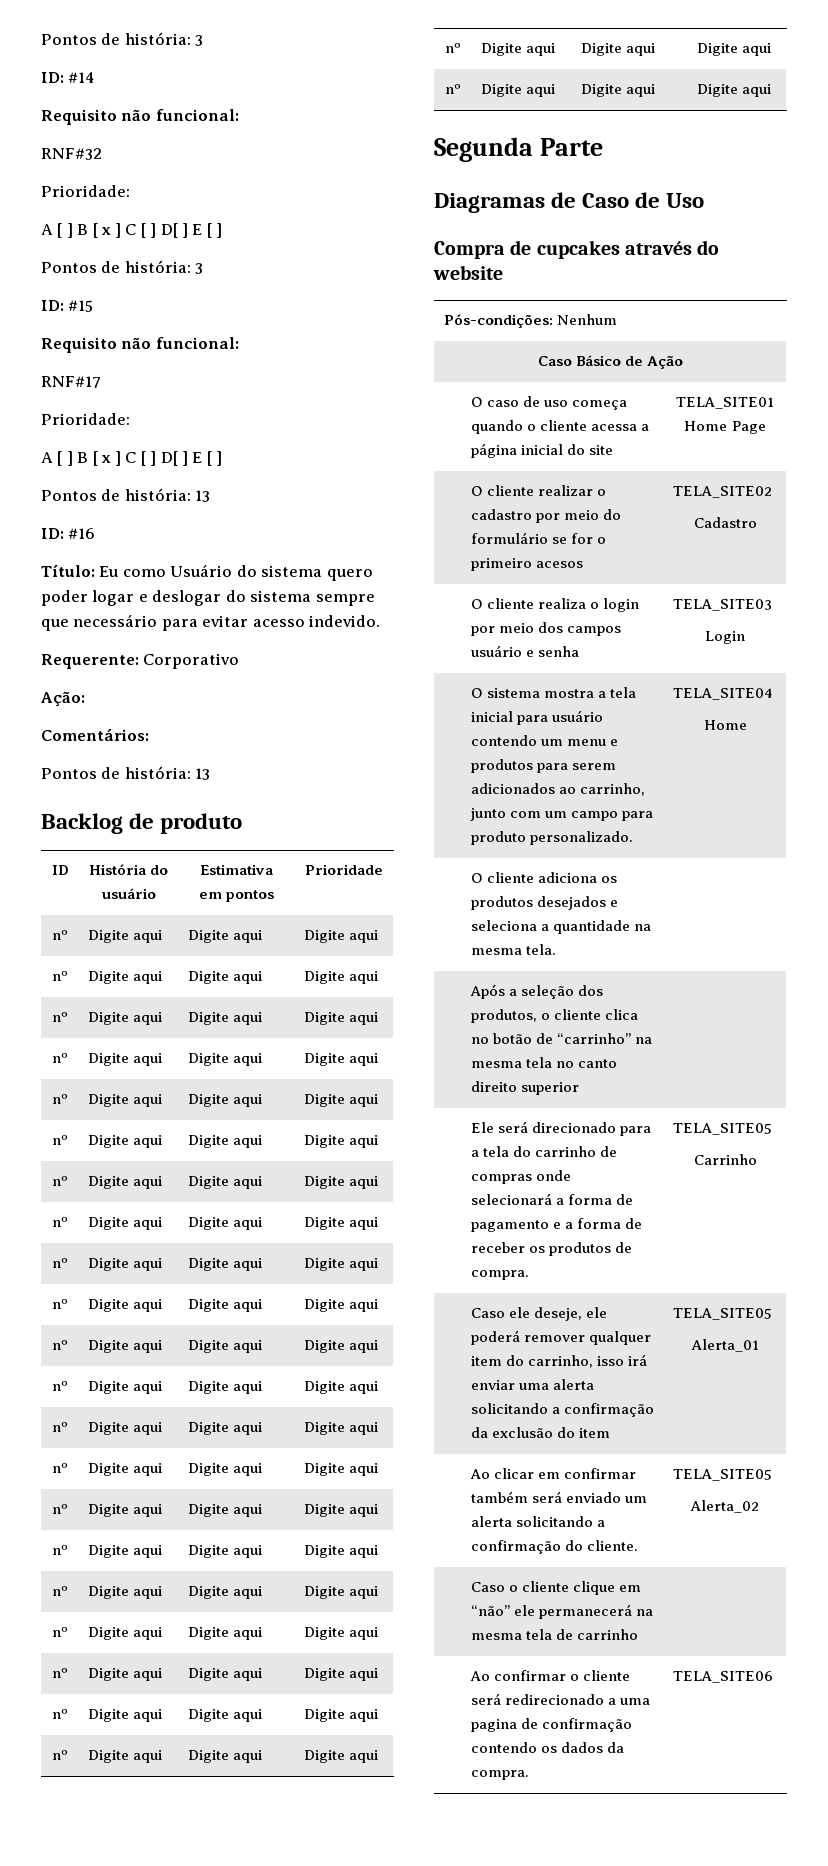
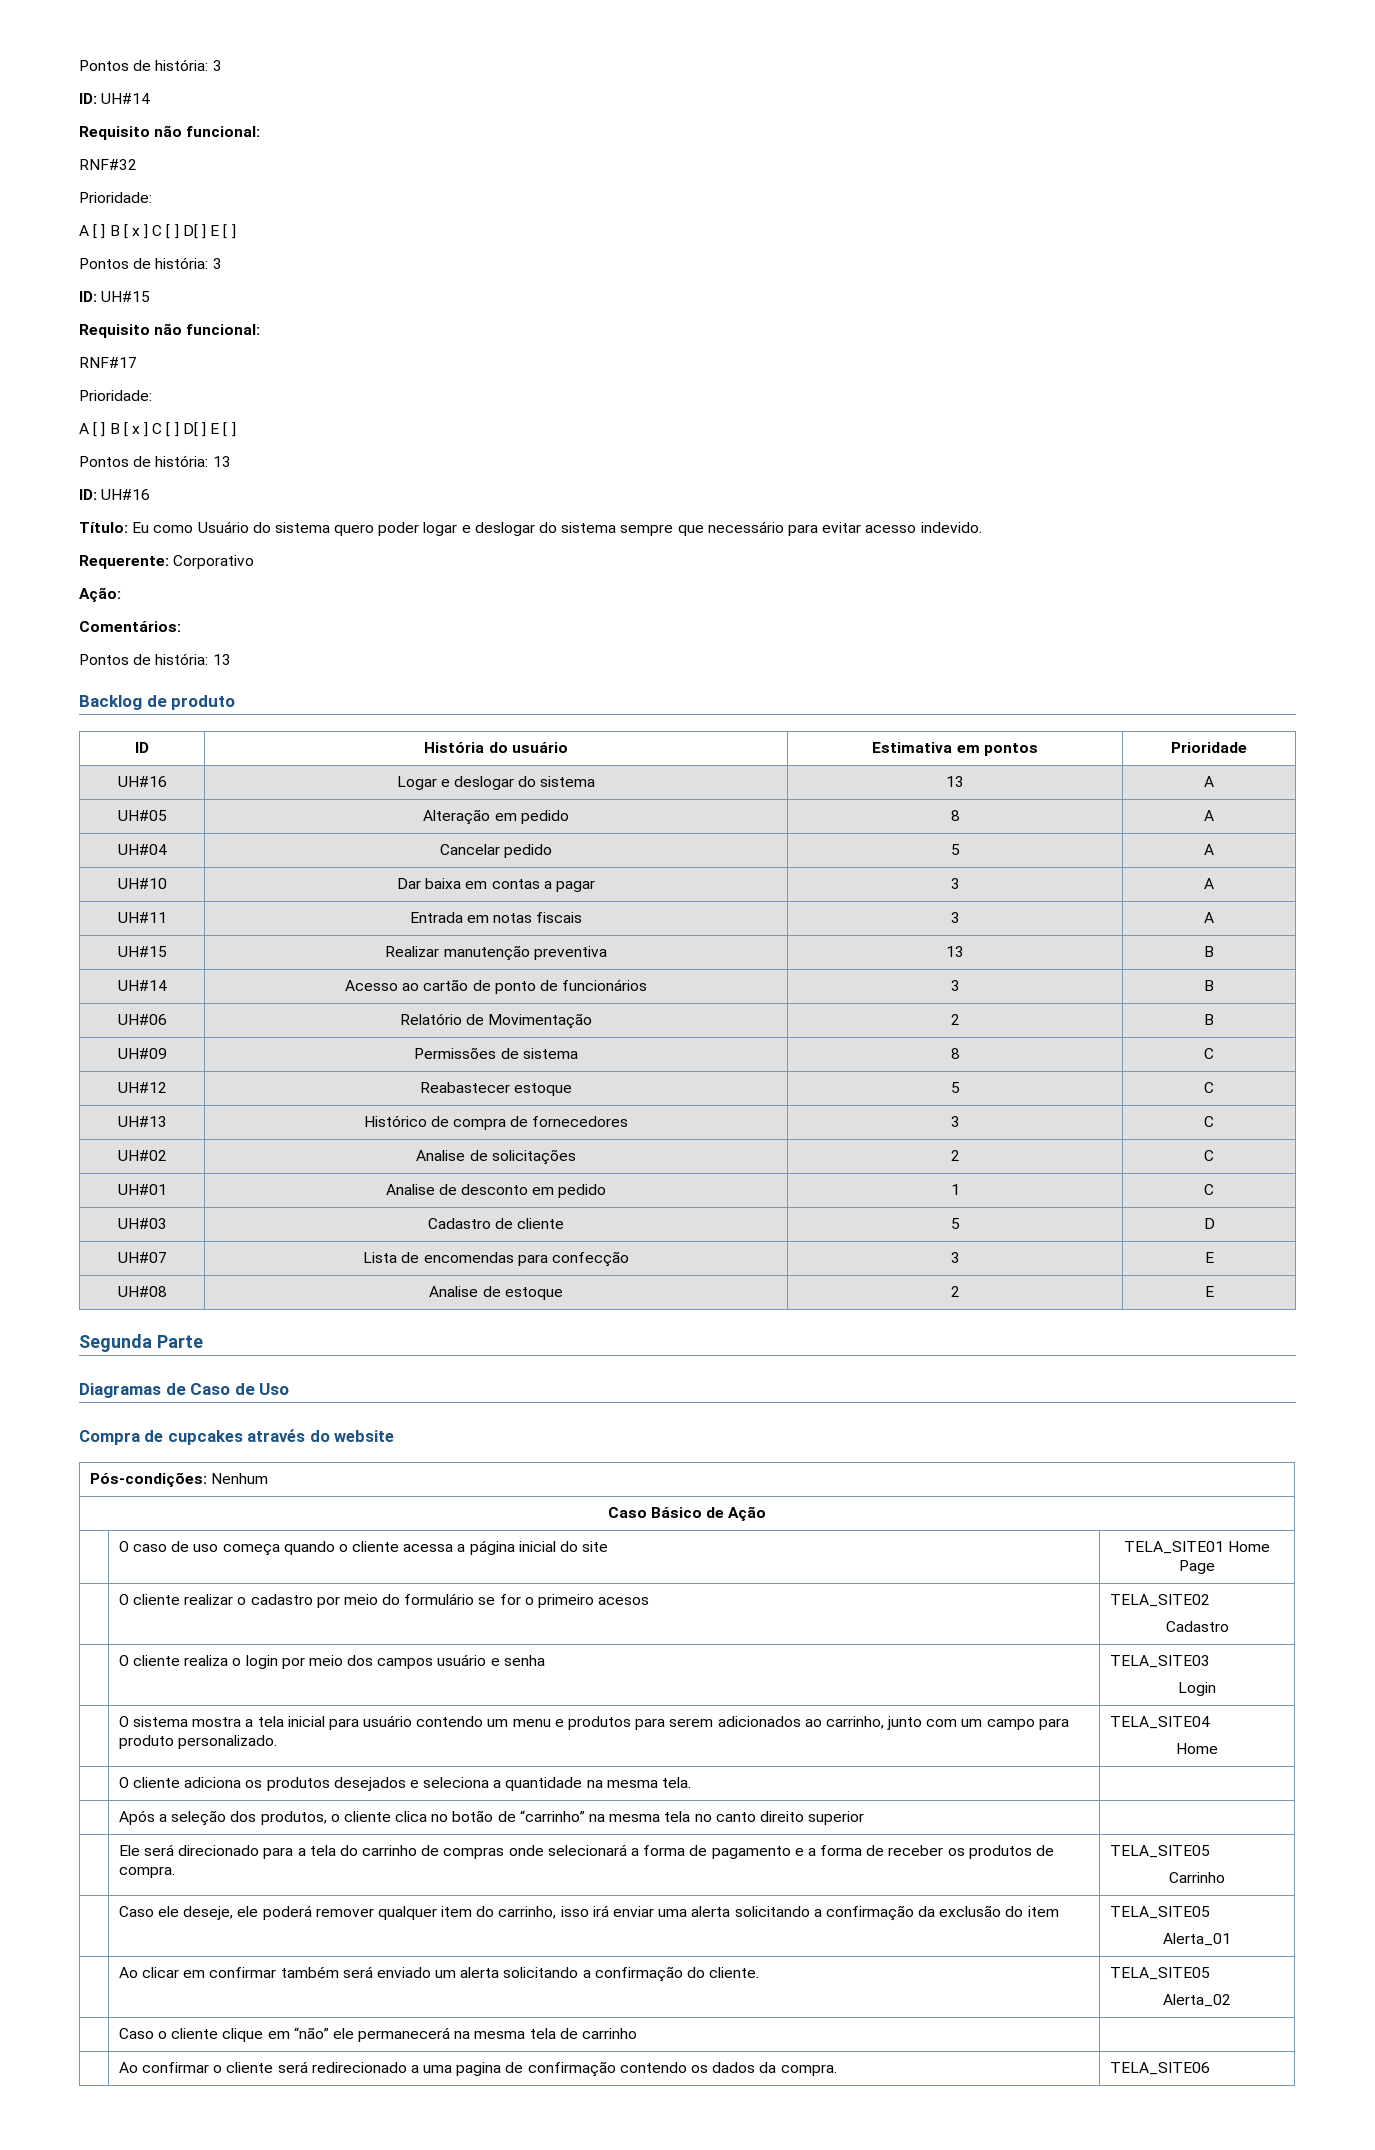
[41,32,204,46] [41,72,96,83] Pontos de história: 3 // ID: #14 -> [79,59,222,71] [79,93,151,104] Pontos de história: 3 // ID: UH#14
[68,300,94,312] #15 -> [101,291,151,302] UH#15
[68,528,96,539] #16 -> [101,489,151,500] UH#16
[52,930,68,940] [87,930,162,943] [187,930,262,943] [303,930,378,943] [52,971,68,981] [87,971,162,984] [187,971,262,984] [303,971,378,984] [52,1012,68,1022] [87,1012,162,1025] [187,1012,262,1025] [303,1012,378,1025] [52,1053,68,1063] [87,1053,162,1066] [187,1053,262,1066] [303,1053,378,1066] [52,1094,68,1104] [87,1094,162,1107] [187,1094,262,1107] [303,1094,378,1107] [52,1135,68,1145] [87,1135,162,1148] [187,1135,262,1148] [303,1135,378,1148] [52,1176,68,1186] [87,1176,162,1189] [187,1176,262,1189] [303,1176,378,1189] [52,1217,68,1227] [87,1217,162,1230] [187,1217,262,1230] [303,1217,378,1230] [52,1258,68,1268] [87,1258,162,1271] [187,1258,262,1271] [303,1258,378,1271] [52,1299,68,1309] [87,1299,162,1312] [187,1299,262,1312] [303,1299,378,1312] [52,1340,68,1350] [87,1340,162,1353] [187,1340,262,1353] [303,1340,378,1353] [52,1381,68,1391] [87,1381,162,1394] [187,1381,262,1394] [303,1381,378,1394] [52,1422,68,1432] [87,1422,162,1435] [187,1422,262,1435] [303,1422,378,1435] [52,1463,68,1473] [87,1463,162,1476] [187,1463,262,1476] [303,1463,378,1476] [52,1504,68,1514] [87,1504,162,1517] [187,1504,262,1517] [303,1504,378,1517] [52,1545,68,1555] [87,1545,162,1558] [187,1545,262,1558] [303,1545,378,1558] [52,1586,68,1596] [87,1586,162,1599] [187,1586,262,1599] [303,1586,378,1599] [52,1627,68,1637] [87,1627,162,1640] [187,1627,262,1640] [303,1627,378,1640] [52,1668,68,1678] [87,1668,162,1681] [187,1668,262,1681] [303,1668,378,1681] [52,1709,68,1719] [87,1709,162,1722] [187,1709,262,1722] [303,1709,378,1722] [52,1750,68,1760] [87,1750,162,1763] [187,1750,262,1763] [303,1750,378,1763] [445,43,461,53] [480,43,555,56] [580,43,655,56] [696,43,771,56] [445,84,461,94] [480,84,555,97] [580,84,655,97] [696,84,771,97] nº | Digite aqui | Digite aqui | Digite aqui // nº | Digite aqui | Digite aqui | Digite aqui // nº | Digite aqui | Digite aqui | Digite aqui // nº | Digite aqui | Digite aqui | Digite aqui // nº | Digite aqui | Digite aqui | Digite aqui // nº | Digite aqui | Digite aqui | Digite aqui // nº | Digite aqui | Digite aqui | Digite aqui // nº | Digite aqui | Digite aqui | Digite aqui // nº | Digite aqui | Digite aqui | Digite aqui // nº | Digite aqui | Digite aqui | Digite aqui // nº | Digite aqui | Digite aqui | Digite aqui // nº | Digite aqui | Digite aqui | Digite aqui // nº | Digite aqui | Digite aqui | Digite aqui // nº | Digite aqui | Digite aqui | Digite aqui // nº | Digite aqui | Digite aqui | Digite aqui // nº | Digite aqui | Digite aqui | Digite aqui // nº | Digite aqui | Digite aqui | Digite aqui // nº | Digite aqui | Digite aqui | Digite aqui // nº | Digite aqui | Digite aqui | Digite aqui // nº | Digite aqui | Digite aqui | Digite aqui // nº | Digite aqui | Digite aqui | Digite aqui // nº | Digite aqui | Digite aqui | Digite aqui // nº | Digite aqui | Digite aqui | Digite aqui -> [117,776,167,787] [396,776,596,790] [946,776,964,787] [1204,776,1214,787] [117,810,167,821] [423,809,569,825] [950,810,960,821] [1204,810,1214,821] [117,844,167,855] [439,844,553,858] [950,844,960,855] [1204,844,1214,855] [117,878,167,889] [397,878,595,892] [950,878,960,889] [1204,878,1214,889] [117,912,167,923] [409,912,583,923] [950,912,960,923] [1204,912,1214,923] [117,946,167,957] [385,945,607,961] [946,946,964,957] [1204,946,1214,957] [117,980,167,991] [344,979,648,994] [950,980,960,991] [1204,980,1214,991] [117,1014,167,1025] [399,1013,593,1029] [950,1014,960,1025] [1204,1014,1214,1025] [117,1048,167,1059] [414,1047,578,1059] [950,1048,960,1059] [1204,1048,1214,1059] [117,1082,167,1093] [419,1082,573,1096] [950,1082,960,1093] [1204,1082,1214,1093] [117,1116,167,1127] [363,1115,629,1130] [950,1116,960,1127] [1204,1116,1214,1127] [117,1150,167,1161] [416,1149,576,1165] [950,1150,960,1161] [1204,1150,1214,1161] [117,1184,167,1195] [385,1184,607,1198] [950,1184,960,1195] [1204,1184,1214,1195] [117,1218,167,1229] [427,1218,565,1229] [950,1218,960,1229] [1203,1218,1215,1229] [117,1252,167,1263] [363,1251,629,1267] [950,1252,960,1263] [1204,1252,1214,1263] [117,1286,167,1297] [429,1286,563,1300] [950,1286,960,1297] [1204,1286,1214,1297] UH#16 | Logar e deslogar do sistema | 13 | A // UH#05 | Alteração em pedido | 8 | A // UH#04 | Cancelar pedido | 5 | A // UH#10 | Dar baixa em contas a pagar | 3 | A // UH#11 | Entrada em notas fiscais | 3 | A // UH#15 | Realizar manutenção preventiva | 13 | B // UH#14 | Acesso ao cartão de ponto de funcionários | 3 | B // UH#06 | Relatório de Movimentação | 2 | B // UH#09 | Permissões de sistema | 8 | C // UH#12 | Reabastecer estoque | 5 | C // UH#13 | Histórico de compra de fornecedores | 3 | C // UH#02 | Analise de solicitações | 2 | C // UH#01 | Analise de desconto em pedido | 1 | C // UH#03 | Cadastro de cliente | 5 | D // UH#07 | Lista de encomendas para confecção | 3 | E // UH#08 | Analise de estoque | 2 | E

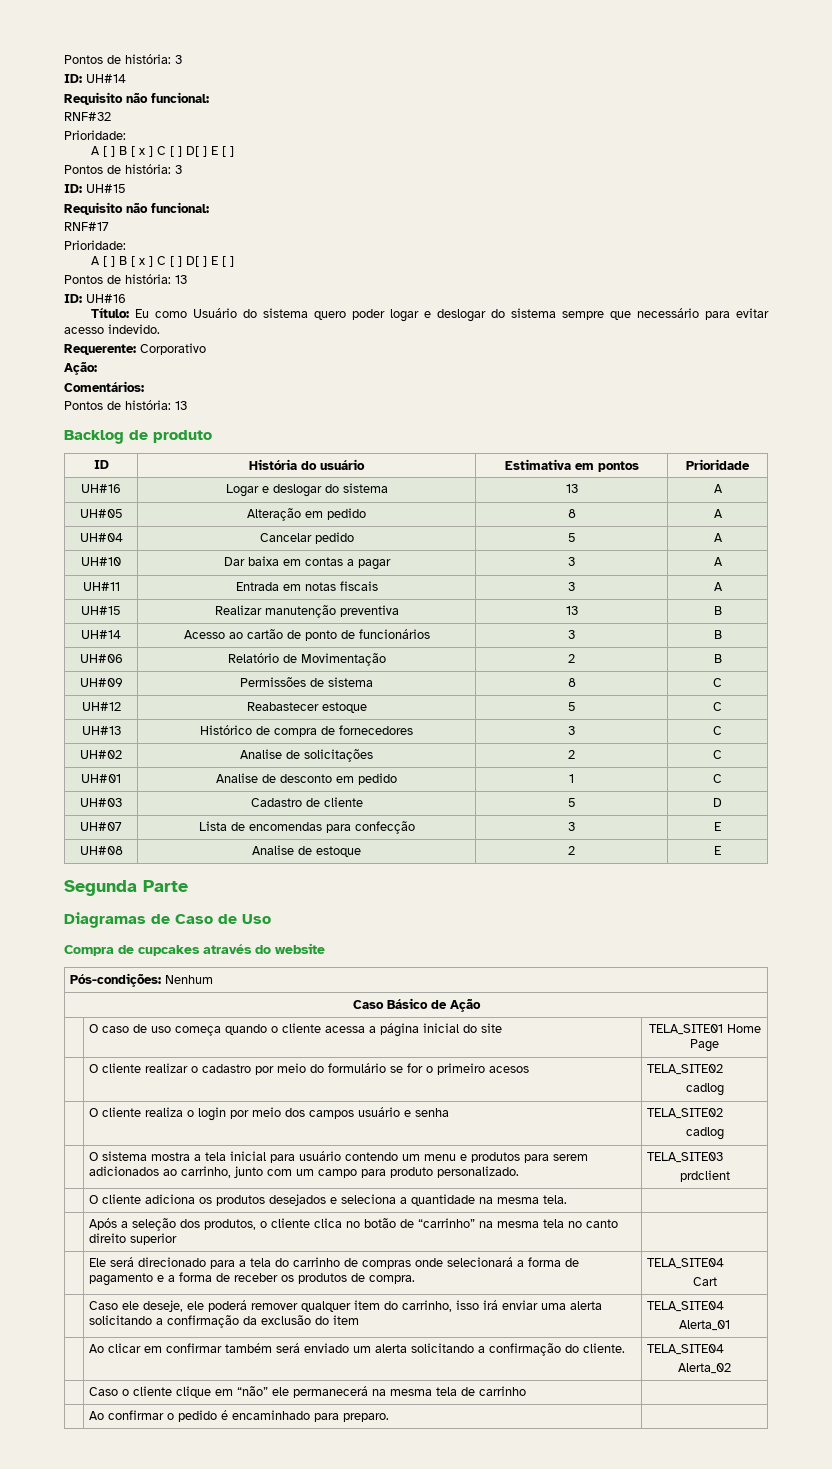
[1165,1621,1229,1632] Cadastro -> [685,1083,724,1096] cadlog
[1109,1655,1210,1668] [1178,1682,1216,1696] TELA_SITE03 // Login -> [647,1108,724,1119] [685,1127,724,1140] TELA_SITE02 // cadlog
[1109,1716,1210,1729] [1176,1743,1218,1754] TELA_SITE04 // Home -> [647,1152,724,1163] [679,1170,730,1182] TELA_SITE03 // prdclient
[1109,1845,1210,1858] [1169,1872,1225,1883] TELA_SITE05 // Carrinho -> [647,1258,725,1269] [692,1277,717,1286] TELA_SITE04 // Cart
[1109,1906,1210,1919] TELA_SITE05 -> [647,1301,725,1312] TELA_SITE04
[1109,1967,1210,1980] TELA_SITE05 -> [647,1344,725,1355] TELA_SITE04
[226,2061,837,2077] [1109,2062,1210,2075] cliente será redirecionado a uma pagina de confirmação contendo os dados da compra. | TELA_SITE06 -> [178,1410,390,1422] pedido é encaminhado para preparo. |

